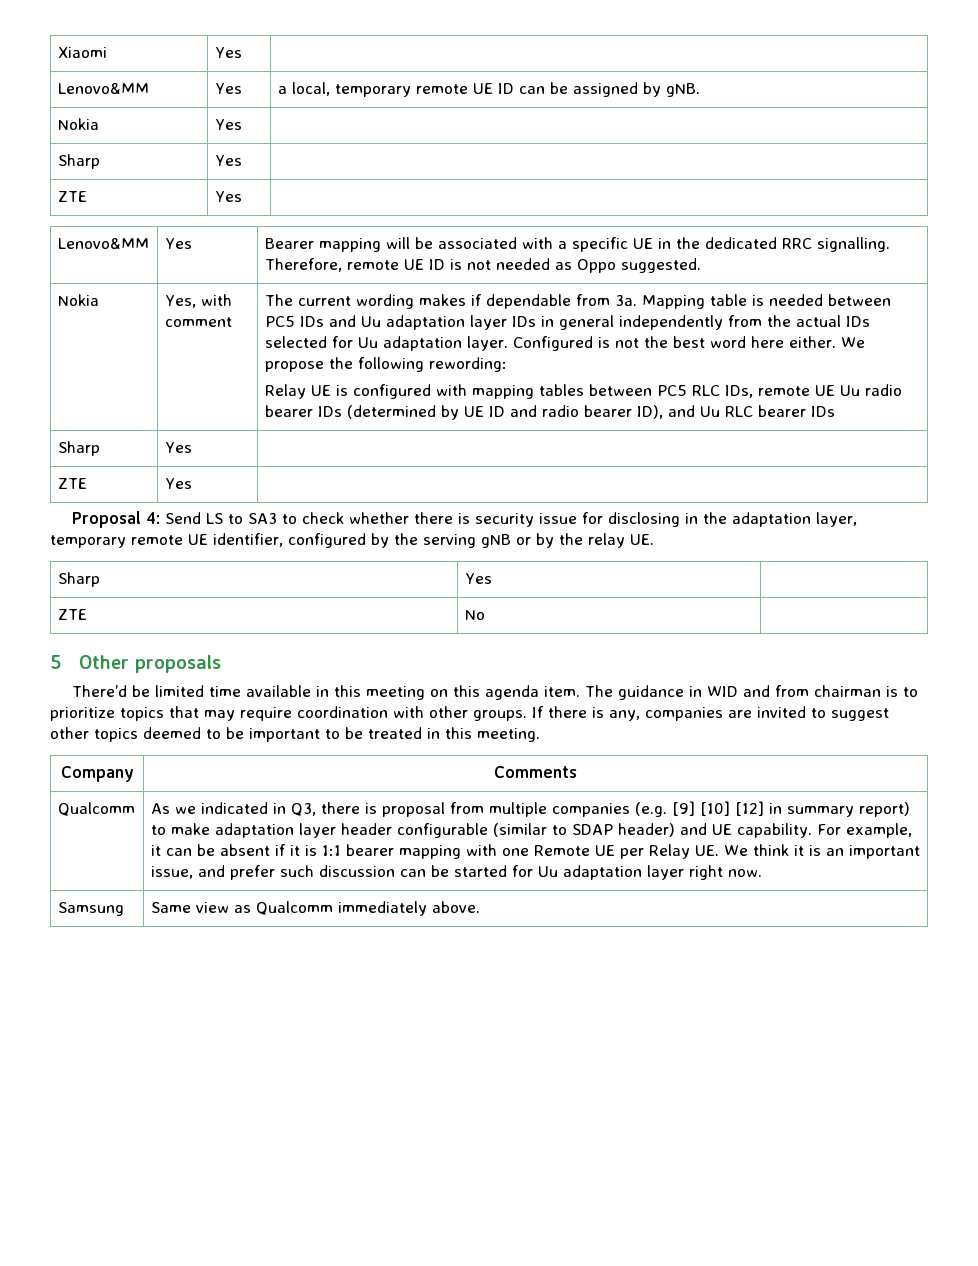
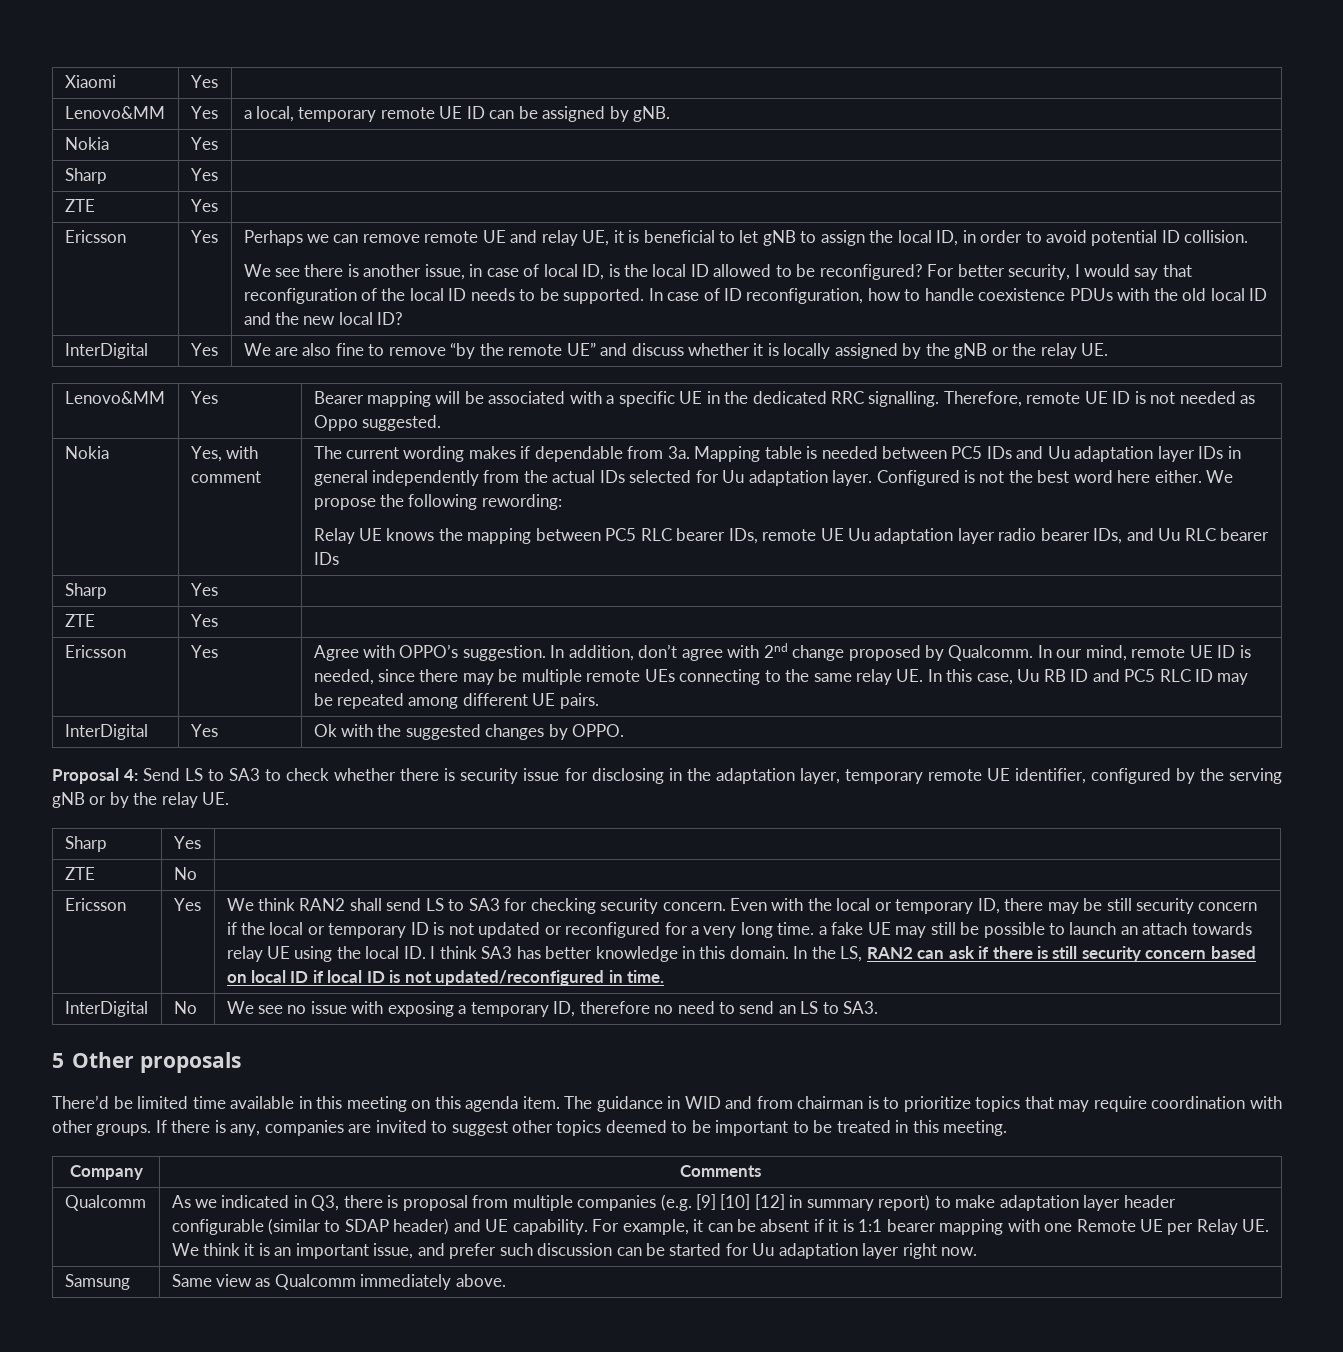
(242, 196) none -> [64,230,126,243] [190,230,218,243] [243,230,1249,246] [243,264,1192,280] [243,288,1268,304] [243,312,404,325] [64,343,148,359] [190,343,218,356] [243,342,1109,359] // Ericsson | Yes | Perhaps we can remove remote UE and relay UE, it is beneficial to let gNB to assign the local ID, in order to avoid potential ID collision. // We see there is another issue, in case of local ID, is the local ID allowed to be reconfigured? For better security, I would say that reconfiguration of the local ID needs to be supported. In case of ID reconfiguration, how to handle coexistence PDUs with the old local ID and the new local ID? // InterDigital | Yes | We are also fine to remove “by the remote UE” and discuss whether it is locally assigned by the gNB or the relay UE.
[335,384,584,399] is configured with mapping tables -> [386,528,532,544] knows the mapping
(720, 390) none -> [676,528,726,541] bearer
[864,384,902,396] [264,405,663,420] radio bearer IDs (determined by UE ID and radio bearer ID), -> [874,528,1123,544] adaptation layer radio bearer IDs,
(192, 483) none -> [64,645,126,658] [190,645,218,658] [313,643,1251,661] [313,669,1249,685] [313,693,599,709] [64,724,148,740] [190,724,218,737] [313,724,625,740] // Ericsson | Yes | Agree with OPPO’s suggestion. In addition, don’t agree with 2nd change proposed by Qualcomm. In our mind, remote UE ID is needed, since there may be multiple remote UEs connecting to the same relay UE. In this case, Uu RB ID and PC5 RLC ID may be repeated among different UE pairs. // InterDigital | Yes | Ok with the suggested changes by OPPO.
(485, 615) none -> [64,898,126,911] [173,898,201,911] [226,898,1258,914] [226,922,1252,938] [226,946,1256,962] [226,970,665,986] [64,1001,148,1017] [173,1001,197,1014] [226,1001,879,1017] // Ericsson | Yes | We think RAN2 shall send LS to SA3 for checking security concern. Even with the local or temporary ID, there may be still security concern if the local or temporary ID is not updated or reconfigured for a very long time. a fake UE may still be possible to launch an attach towards relay UE using the local ID. I think SA3 has better knowledge in this domain. In the LS, RAN2 can ask if there is still security concern based on local ID if local ID is not updated/reconfigured in time. // InterDigital | No | We see no issue with exposing a temporary ID, therefore no need to send an LS to SA3.

